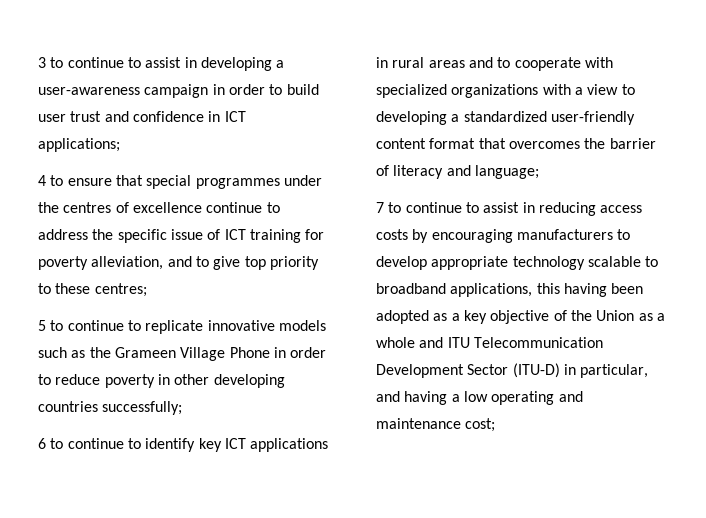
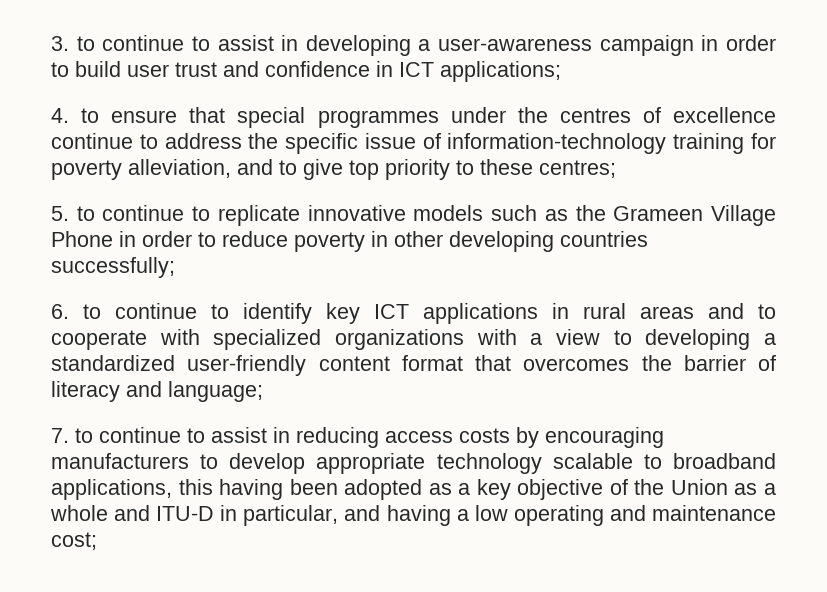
[38,57,46,68] 3 -> [51,36,69,51] 3.
[38,175,46,186] 4 -> [51,108,69,123] 4.
[224,229,246,240] ICT -> [447,133,667,154] information-technology
[38,320,46,331] 5 -> [51,206,69,221] 5.
[38,438,46,449] 6 -> [51,304,69,319] 6.
[376,202,384,213] 7 -> [51,428,69,443] 7.
[447,337,603,348] [376,363,560,378] ITU Telecommunication Development Sector (ITU-D) -> [156,506,215,521] ITU-D

